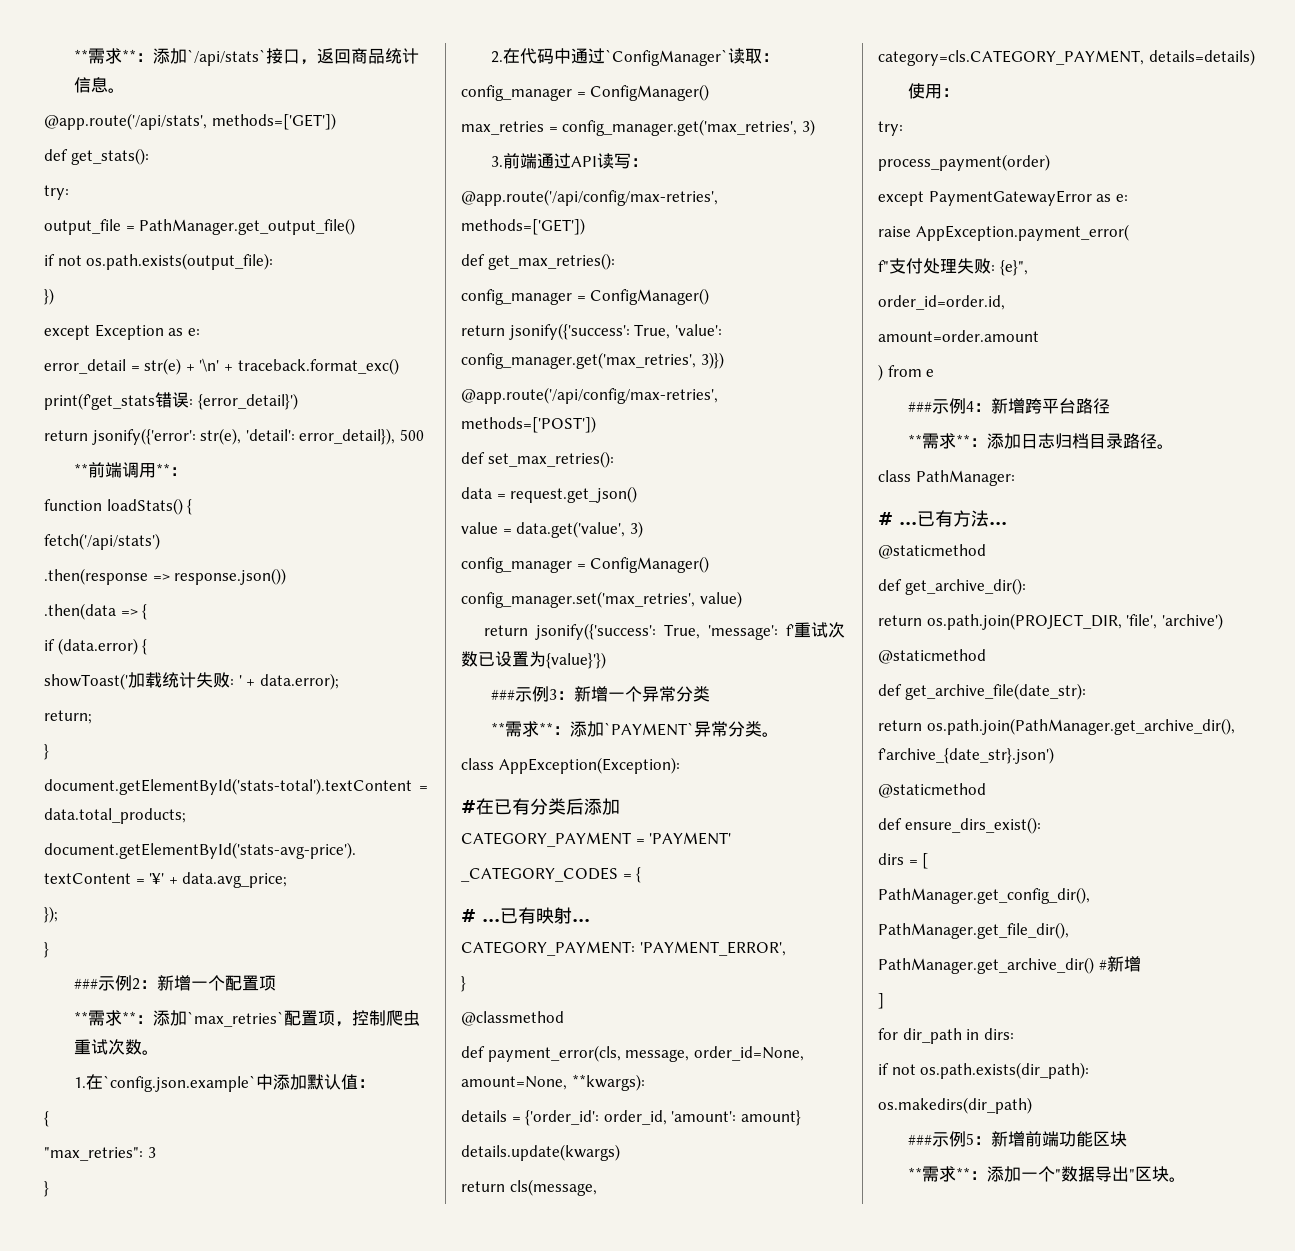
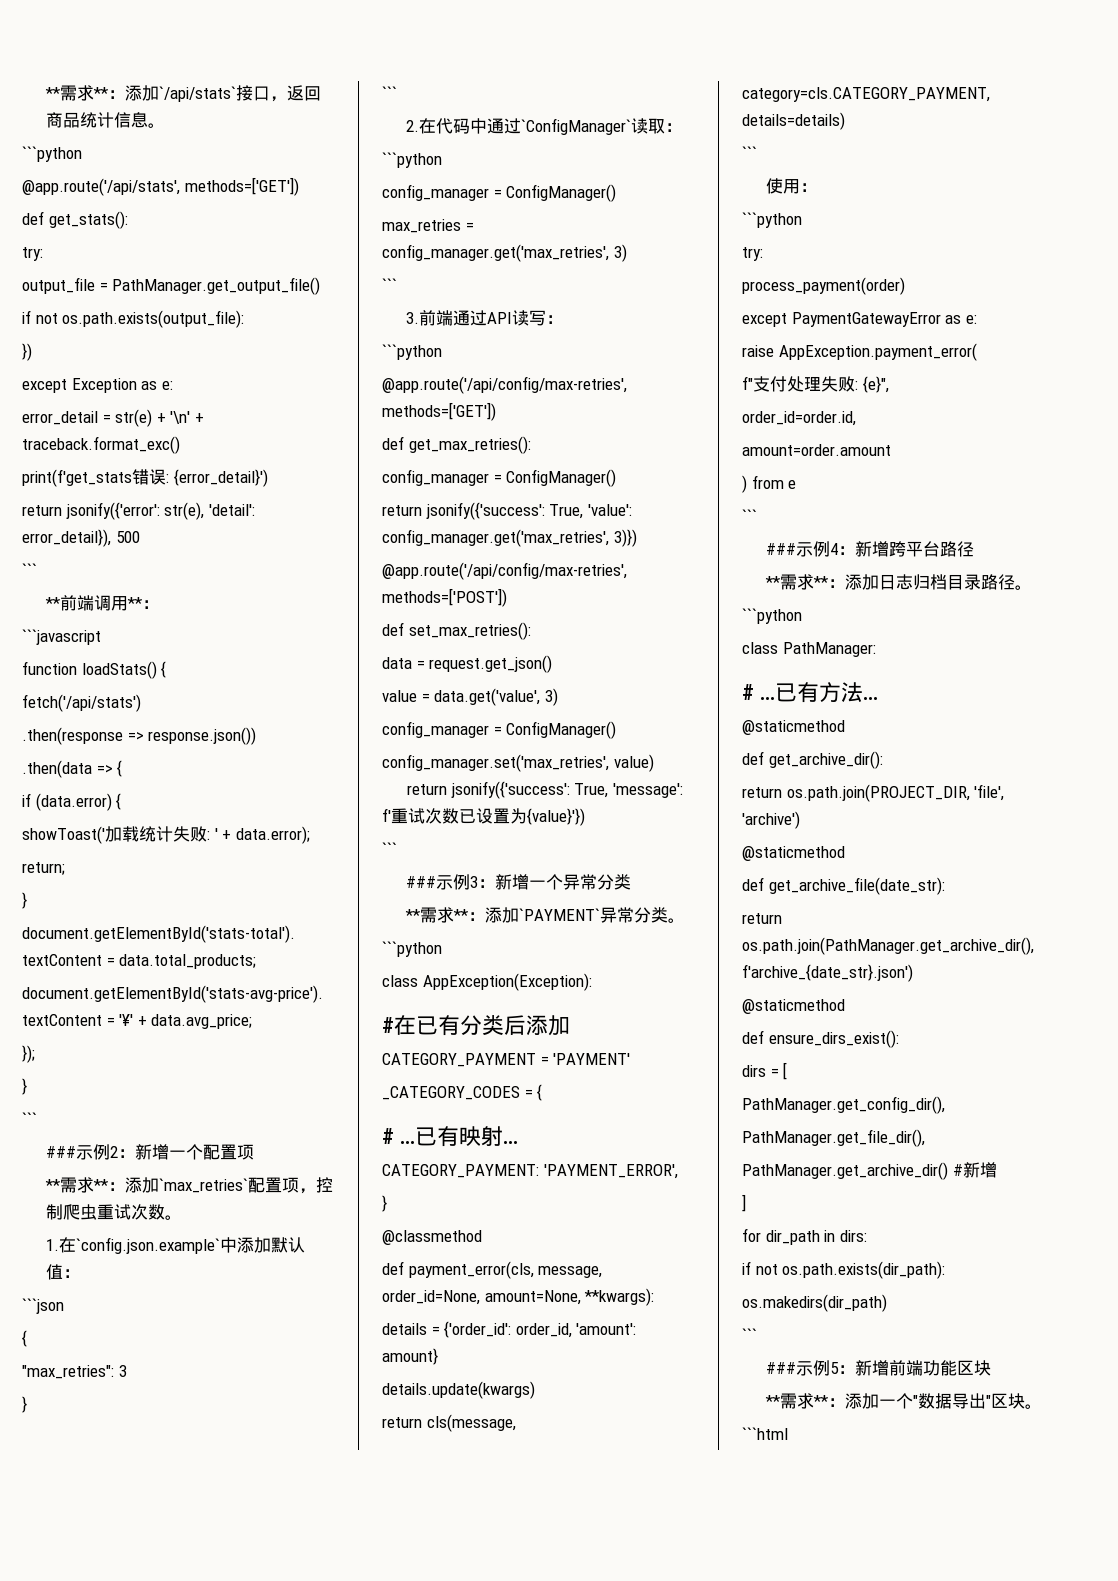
(126, 90) none -> [22,146,82,162] // ```python
(424, 435) none -> [22,563,37,576] // ```
(188, 471) none -> [22,629,101,645] // ```javascript
(49, 950) none -> [22,1112,37,1125] // ```
(376, 1083) none -> [22,1298,64,1314] // ```json
(49, 1189) none -> [382,86,397,99] // ```
(780, 57) none -> [382,152,442,168] // ```python
(815, 127) none -> [382,278,397,291] // ```
(649, 162) none -> [382,344,442,360] // ```python
(606, 660) none -> [382,842,397,855] // ```
(780, 734) none -> [382,941,442,957] // ```python
(1255, 57) none -> [742,146,757,159] // ```
(960, 92) none -> [742,212,802,228] // ```python
(935, 373) none -> [742,509,757,522] // ```
(1175, 446) none -> [742,608,802,624] // ```python
(1032, 1105) none -> [742,1328,757,1341] // ```
(1187, 1179) none -> [742,1427,788,1440] // ```html

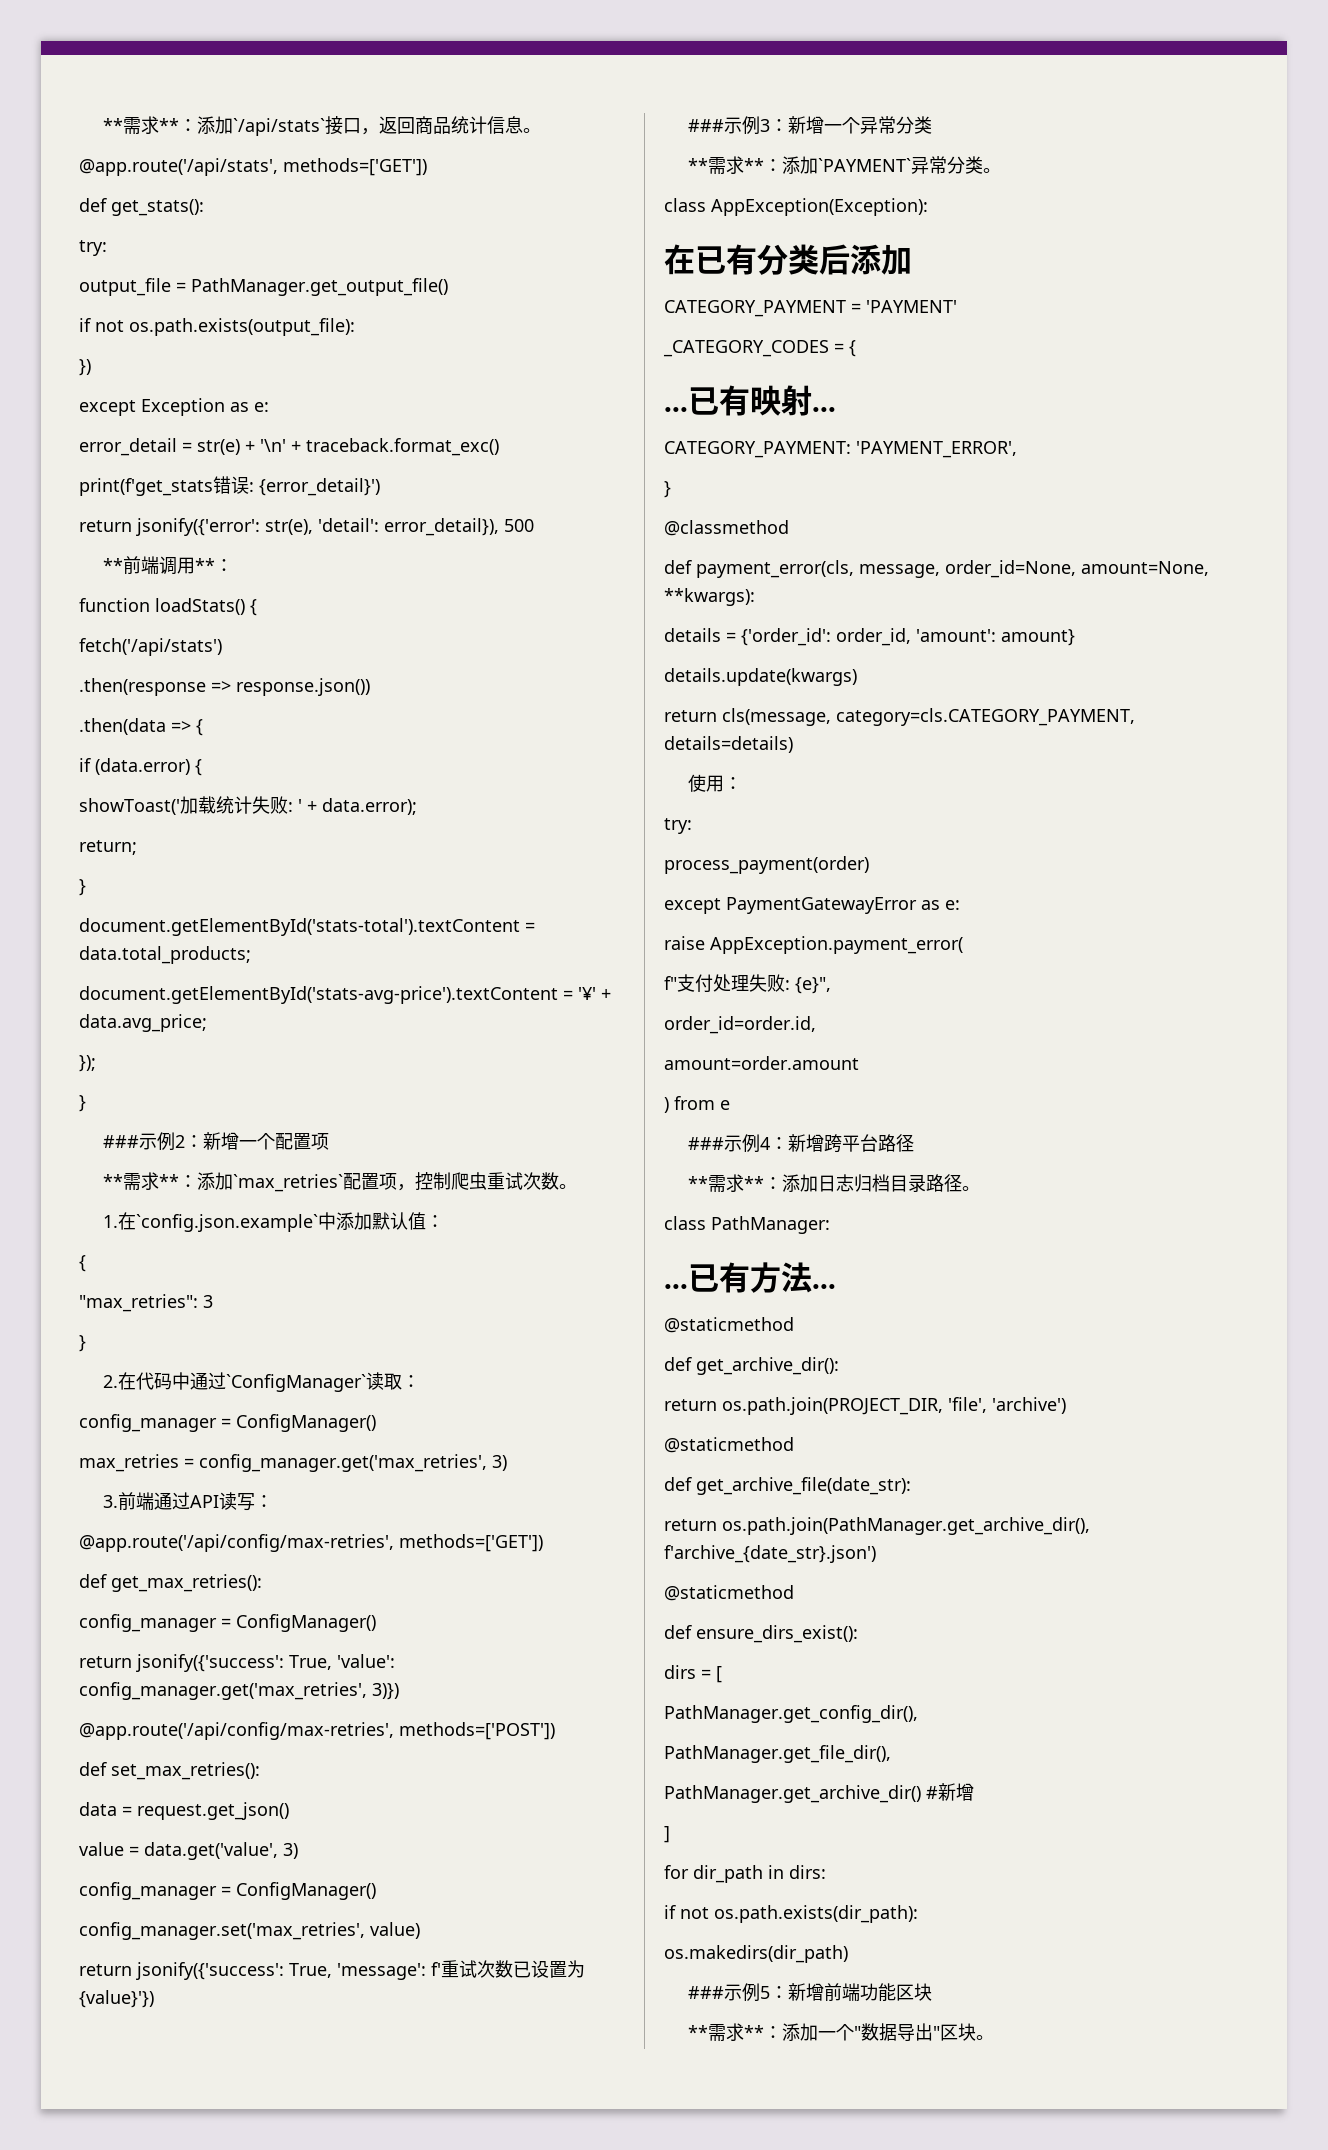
[22,146,82,162] // ```python -> (542, 130) none
[22,563,37,576] // ``` -> (534, 525) none
[22,629,101,645] // ```javascript -> (234, 565) none
[22,1112,37,1125] // ``` -> (86, 1103) none
[22,1298,64,1314] // ```json -> (445, 1221) none
[382,86,397,99] // ``` -> (86, 1343) none
[382,152,442,168] // ```python -> (421, 1381) none
[382,278,397,291] // ``` -> (507, 1463) none
[382,344,442,360] // ```python -> (274, 1501) none
[382,842,397,855] // ``` -> (154, 1999) none
[382,941,442,957] // ```python -> (1002, 170) none
[382,1017,394,1033] # -> (928, 207) none
[382,1128,394,1144] # -> (856, 348) none
[742,146,757,159] // ``` -> (793, 744) none
[742,212,802,228] // ```python -> (743, 783) none
[742,509,757,522] // ``` -> (730, 1105) none
[742,608,802,624] // ```python -> (981, 1188) none
[742,684,754,700] # -> (830, 1225) none
[742,1328,757,1341] // ``` -> (848, 1954) none
[742,1427,788,1440] // ```html -> (995, 2037) none

